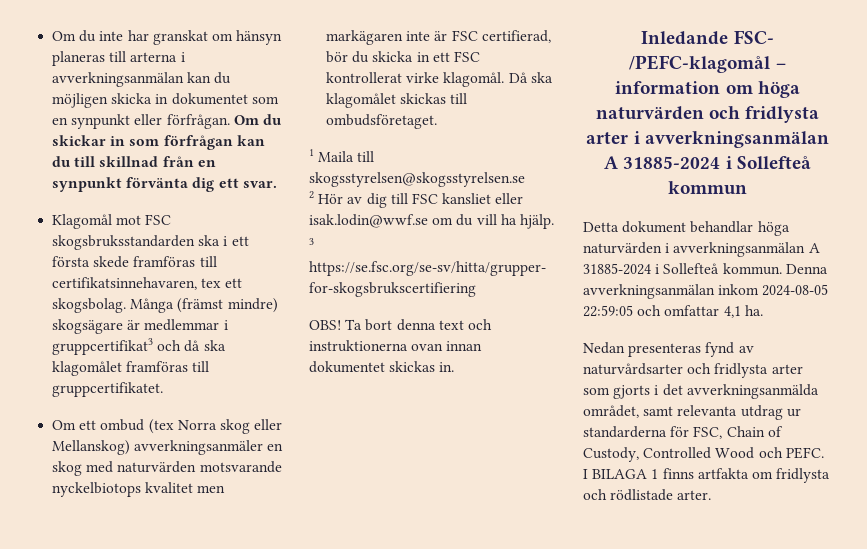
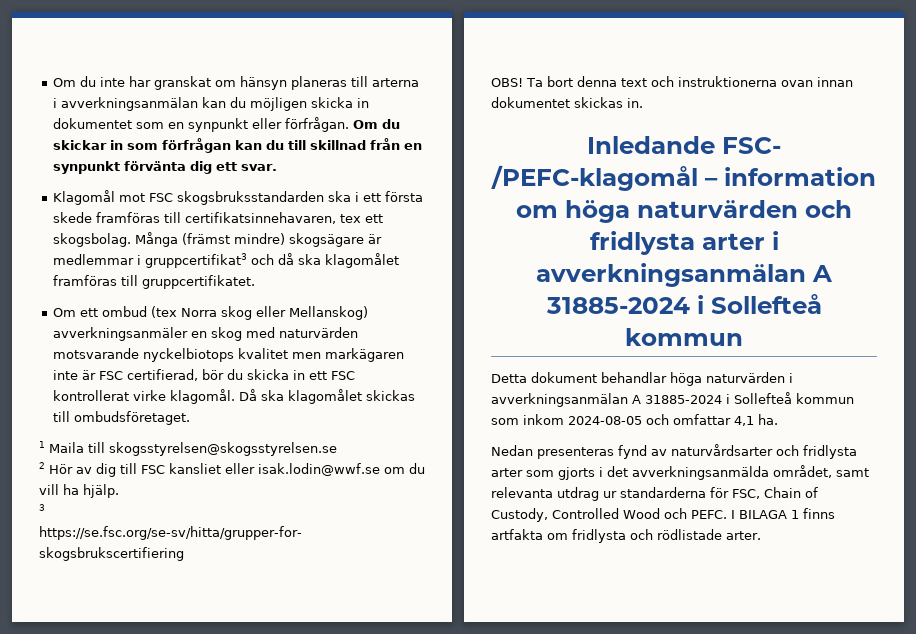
[722,263,828,275] [583,284,715,299] kommun. Denna avverkningsanmälan -> [796,393,854,404] [491,418,519,425] kommun som
[583,305,633,317] 22:59:05 -> (642, 420) none

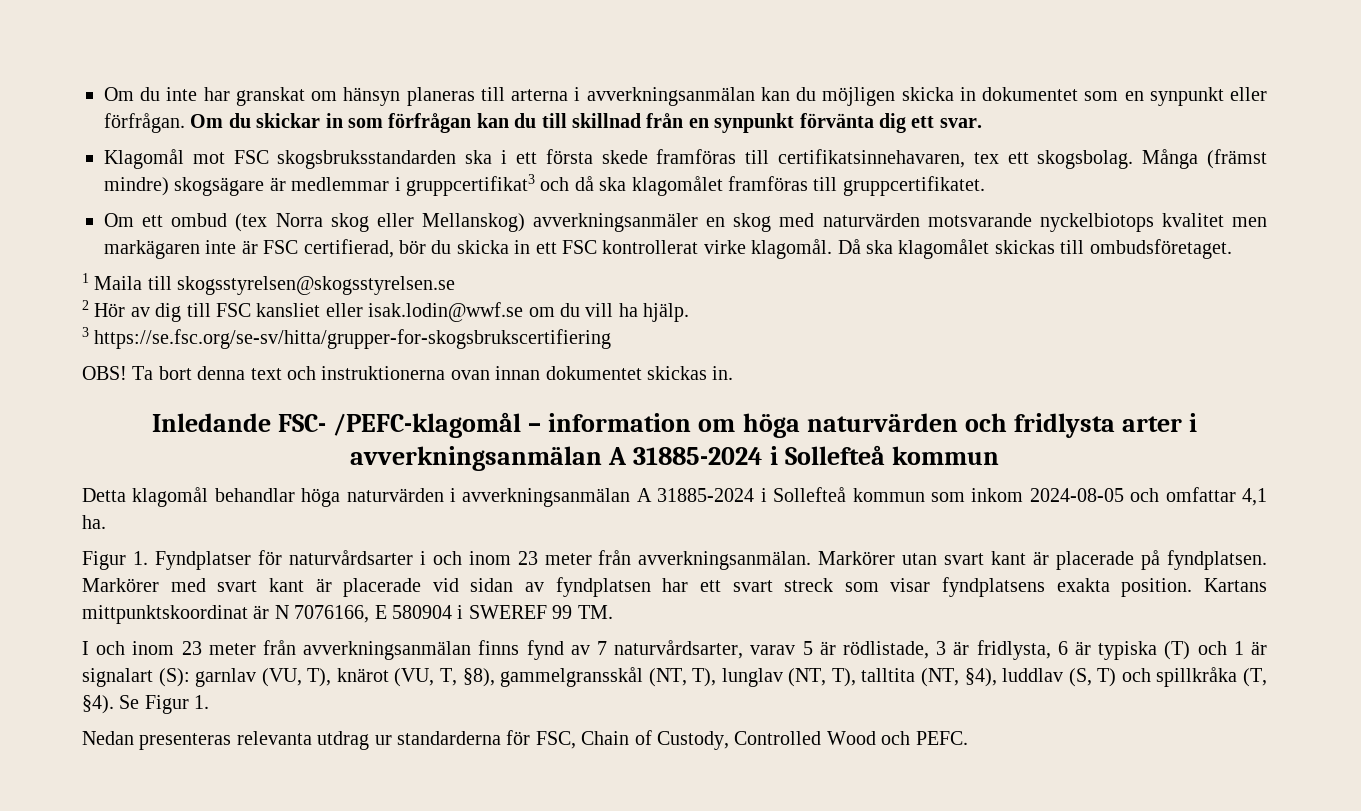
[531,372,597,383] dokument -> [132,487,209,507] klagomål
[491,444,857,459] [491,465,869,480] Nedan presenteras fynd av naturvårdsarter och fridlysta arter som gjorts i det avverkningsanmälda området, samt -> [82,550,1267,570] [82,577,1267,597] [82,605,613,624] [82,640,1268,660] [82,667,1268,687] [82,695,210,714] [82,731,232,750] Figur 1. Fyndplatser för naturvårdsarter i och inom 23 meter från avverkningsanmälan. Markörer utan svart kant är placerade på fyndplatsen. Markörer med svart kant är placerade vid sidan av fyndplatsen har ett svart streck som visar fyndplatsens exakta position. Kartans mittpunktskoordinat är N 7076166, E 580904 i SWEREF 99 TM. // I och inom 23 meter från avverkningsanmälan finns fynd av 7 naturvårdsarter, varav 5 är rödlistade, 3 är fridlysta, 6 är typiska (T) och 1 är signalart (S): garnlav (VU, T), knärot (VU, T, §8), gammelgransskål (NT, T), lunglav (NT, T), talltita (NT, §4), luddlav (S, T) och spillkråka (T, §4). Se Figur 1. // Nedan presenteras
[731,508,835,519] [491,529,761,543] I BILAGA 1 finns artfakta om fridlysta och rödlistade arter. -> (968, 738) none

